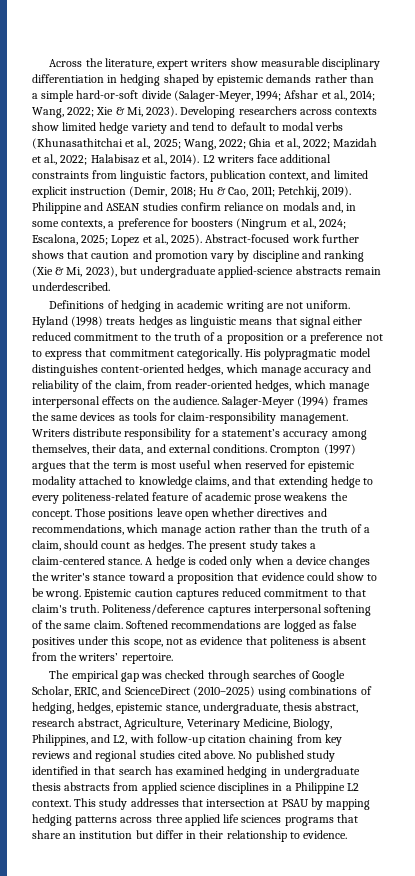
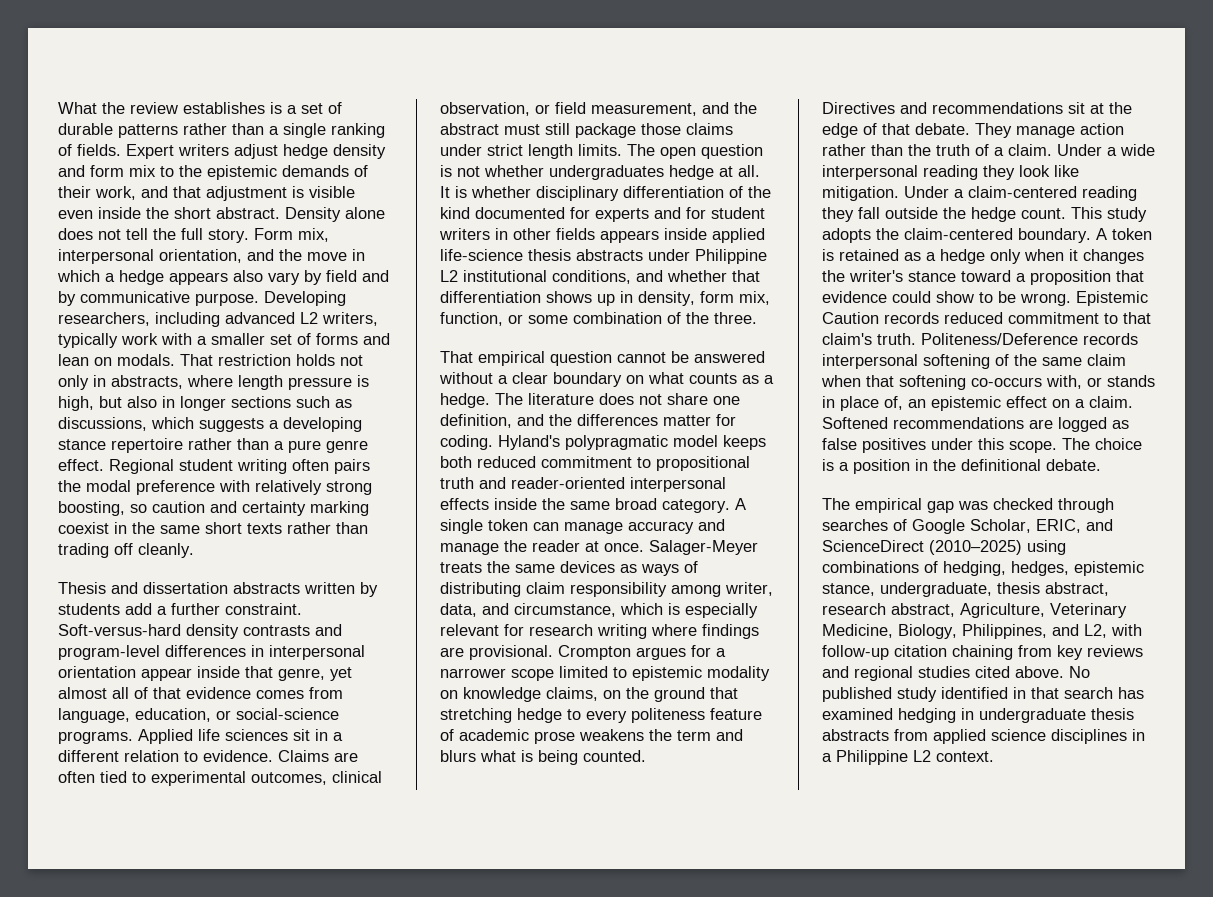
[49,58,381,70] [32,74,374,86] [32,90,376,102] [32,106,378,118] [32,122,344,134] [32,138,378,150] [32,154,332,165] [32,170,368,182] [32,186,352,198] [32,202,357,214] [32,218,347,230] [32,234,359,246] [32,250,365,262] [32,266,381,278] [32,282,110,291] [49,300,351,312] [32,316,363,328] [32,332,383,344] [32,348,371,360] [32,364,372,376] [32,380,370,392] [32,396,368,408] [32,412,348,424] [32,428,367,440] [32,444,356,456] [32,460,355,472] [32,476,328,488] Across the literature, expert writers show measurable disciplinary differentiation in hedging shaped by epistemic demands rather than a simple hard-or-soft divide (Salager-Meyer, 1994; Afshar et al., 2014; Wang, 2022; Xie & Mi, 2023). Developing researchers across contexts show limited hedge variety and tend to default to modal verbs (Khunasathitchai et al., 2025; Wang, 2022; Ghia et al., 2022; Mazidah et al., 2022; Halabisaz et al., 2014). L2 writers face additional constraints from linguistic factors, publication context, and limited explicit instruction (Demir, 2018; Hu & Cao, 2011; Petchkij, 2019). Philippine and ASEAN studies confirm reliance on modals and, in some contexts, a preference for boosters (Ningrum et al., 2024; Escalona, 2025; Lopez et al., 2025). Abstract-focused work further shows that caution and promotion vary by discipline and ranking (Xie & Mi, 2023), but undergraduate applied-science abstracts remain underdescribed. // Definitions of hedging in academic writing are not uniform. Hyland (1998) treats hedges as linguistic means that signal either reduced commitment to the truth of a proposition or a preference not to express that commitment categorically. His polypragmatic model distinguishes content-oriented hedges, which manage accuracy and reliability of the claim, from reader-oriented hedges, which manage interpersonal effects on the audience. Salager-Meyer (1994) frames the same devices as tools for claim-responsibility management. Writers distribute responsibility for a statement’s accuracy among themselves, their data, and external conditions. Crompton (1997) argues that the term is most useful when reserved for epistemic modality attached to knowledge claims, and that extending -> [58,102,342,114] [58,123,385,138] [58,144,386,159] [58,165,368,180] [58,186,355,201] [58,207,385,222] [58,228,329,243] [58,249,365,264] [57,270,389,285] [58,291,346,306] [58,312,378,327] [58,333,390,348] [58,354,363,366] [58,375,369,390] [58,396,352,411] [58,417,362,432] [58,438,368,453] [58,459,370,474] [58,480,372,495] [58,501,369,516] [58,522,368,534] [58,543,194,558] [58,582,378,597] [58,603,302,615] [58,624,342,639] [58,645,365,660] [58,666,352,681] [58,687,343,699] [58,708,339,723] [58,729,343,744] [58,750,358,762] [58,771,382,786] [440,102,757,116] [440,123,733,138] [440,144,763,159] [440,165,760,180] [440,186,771,201] [440,207,765,222] [439,228,765,243] [440,249,767,264] [440,270,760,284] [440,291,770,306] [440,312,757,326] [440,351,765,366] [439,372,774,387] [440,393,740,408] [440,414,736,428] [440,435,766,450] [440,456,750,471] [440,477,726,492] [440,498,746,513] [440,519,725,534] [440,540,758,555] [440,561,698,576] [440,582,773,597] [440,603,758,618] [440,624,759,639] [440,645,726,660] [440,666,770,681] [440,687,738,702] [440,708,512,723] What the review establishes is a set of durable patterns rather than a single ranking of fields. Expert writers adjust hedge density and form mix to the epistemic demands of their work, and that adjustment is visible even inside the short abstract. Density alone does not tell the full story. Form mix, interpersonal orientation, and the move in which a hedge appears also vary by field and by communicative purpose. Developing researchers, including advanced L2 writers, typically work with a smaller set of forms and lean on modals. That restriction holds not only in abstracts, where length pressure is high, but also in longer sections such as discussions, which suggests a developing stance repertoire rather than a pure genre effect. Regional student writing often pairs the modal preference with relatively strong boosting, so caution and certainty marking coexist in the same short texts rather than trading off cleanly. // Thesis and dissertation abstracts written by students add a further constraint. Soft-versus-hard density contrasts and program-level differences in interpersonal orientation appear inside that genre, yet almost all of that evidence comes from language, education, or social-science programs. Applied life sciences sit in a different relation to evidence. Claims are often tied to experimental outcomes, clinical observation, or field measurement, and the abstract must still package those claims under strict length limits. The open question is not whether undergraduates hedge at all. It is whether disciplinary differentiation of the kind documented for experts and for student writers in other fields appears inside applied life-science thesis abstracts under Philippine L2 institutional conditions, and whether that differentiation shows up in density, form mix, function, or some combination of the three. // That empirical question cannot be answered without a clear boundary on what counts as a hedge. The literature does not share one definition, and the differences matter for coding. Hyland's polypragmatic model keeps both reduced commitment to propositional truth and reader-oriented interpersonal effects inside the same broad category. A single token can manage accuracy and manage the reader at once. Salager-Meyer treats the same devices as ways of distributing claim responsibility among writer, data, and circumstance, which is especially relevant for research writing where findings are provisional. Crompton argues for a narrower scope limited to epistemic modality on knowledge claims, on the ground that stretching
[62,492,150,504] politeness-related -> [631,708,705,723] politeness
[32,508,327,520] [32,524,159,535] concept. Those positions leave open whether directives and recommendations, which -> [677,729,743,741] [440,750,646,765] [822,102,1132,114] [822,123,1012,138] term and blurs what is being counted. // Directives and recommendations sit at the edge of that debate. They
[32,540,317,552] [32,556,328,568] claim, should count as hedges. The present study takes a claim-centered stance. A hedge is coded only when a device -> [1008,144,1155,156] [822,165,1079,180] [822,186,1137,201] [822,207,1147,222] [822,228,1152,243] [822,249,1078,264] claim. Under a wide interpersonal reading they look like mitigation. Under a claim-centered reading they fall outside the hedge count. This study adopts the claim-centered boundary. A token is retained as a hedge only when it
[134,589,219,600] caution captures -> [822,312,939,324] Caution records
[102,604,251,616] Politeness/deference captures -> [921,333,1138,345] Politeness/Deference records
(92, 626) none -> [1087,354,1126,366] [821,375,1155,390] [822,396,1085,411] claim when that softening co-occurs with, or stands in place of, an epistemic effect on a
[133,636,367,648] [32,652,173,664] scope, not as evidence that politeness is absent from the writers’ repertoire. -> [1009,438,1142,453] [822,459,1101,474] scope. The choice is a position in the definitional debate.
[74,798,371,810] [32,814,358,826] [32,830,348,842] This study addresses that intersection at PSAU by mapping hedging patterns across three applied life sciences programs that share an institution but differ in their relationship to evidence. -> (994, 756) none

